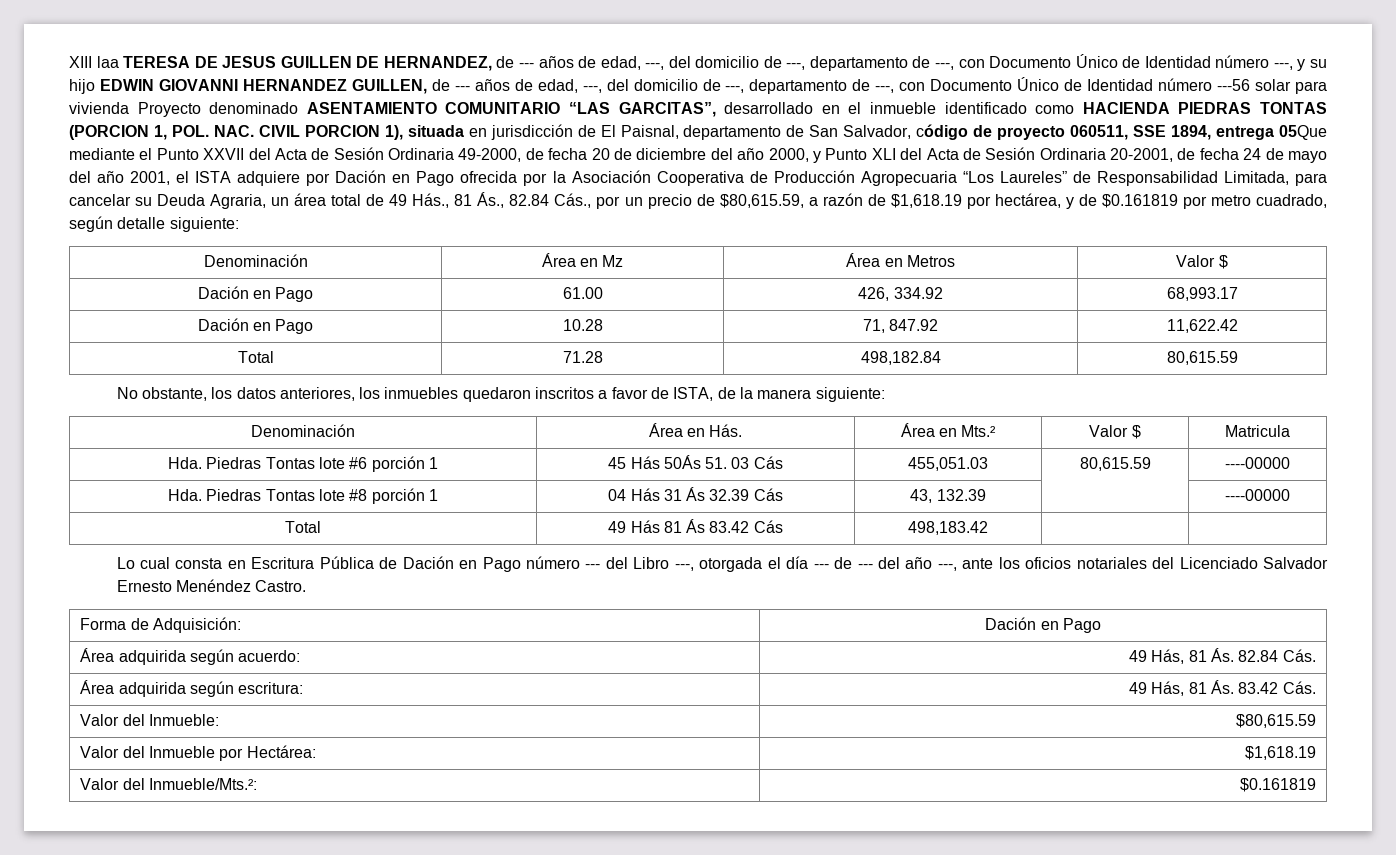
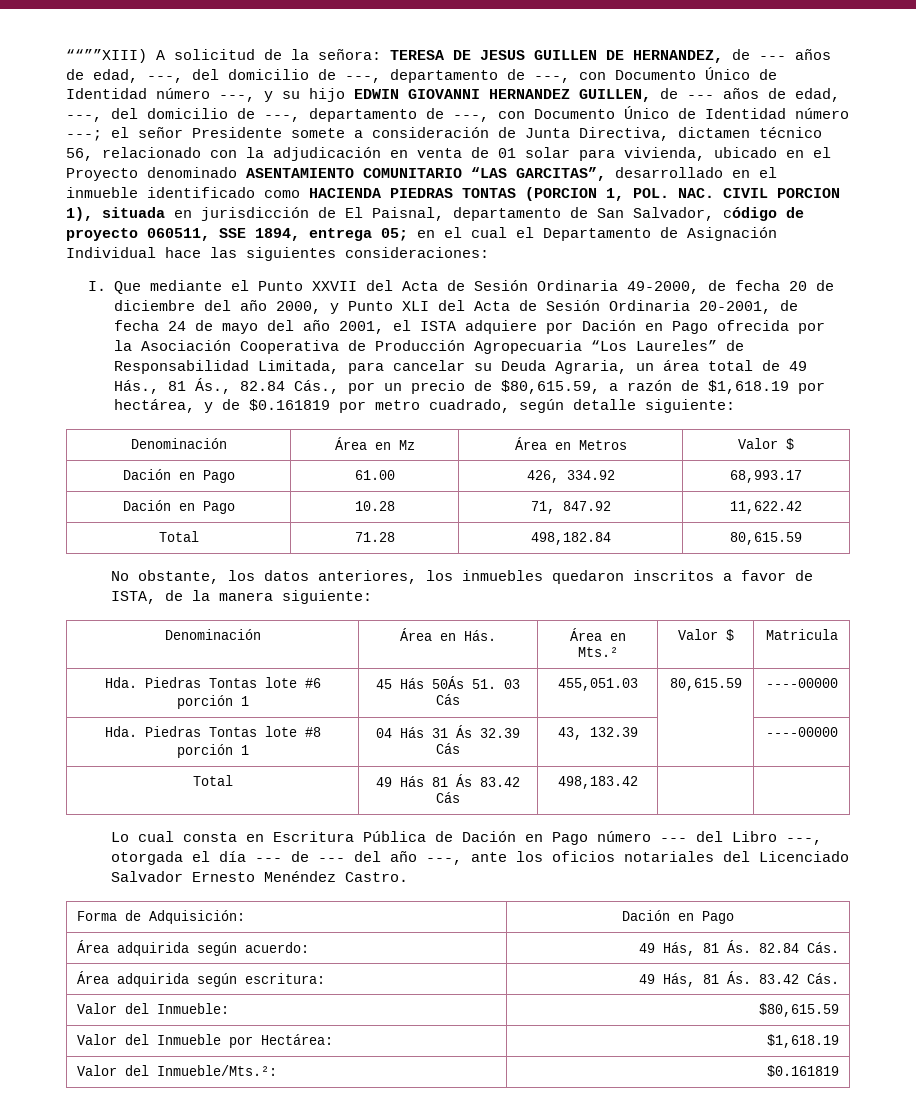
[69,56,119,68] XIII laa -> [66,49,381,63] ““””XIII) A solicitud de la señora:
[1217,79,1328,94] [69,102,129,114] ---56 solar para vivienda -> [66,127,822,141] [66,147,831,161] ---; el señor Presidente somete a consideración de Junta Directiva, dictamen técnico 56, relacionado con la adjudicación en venta de 01 solar para vivienda, ubicado en el
[1279,125,1327,140] 05Que -> [381,227,777,241] [66,247,489,261] [88,281,141,294] 05; en el cual el Departamento de Asignación Individual hace las siguientes consideraciones: // I. Que

